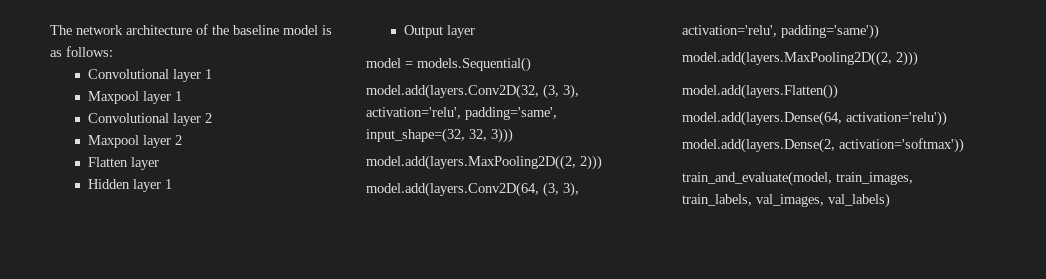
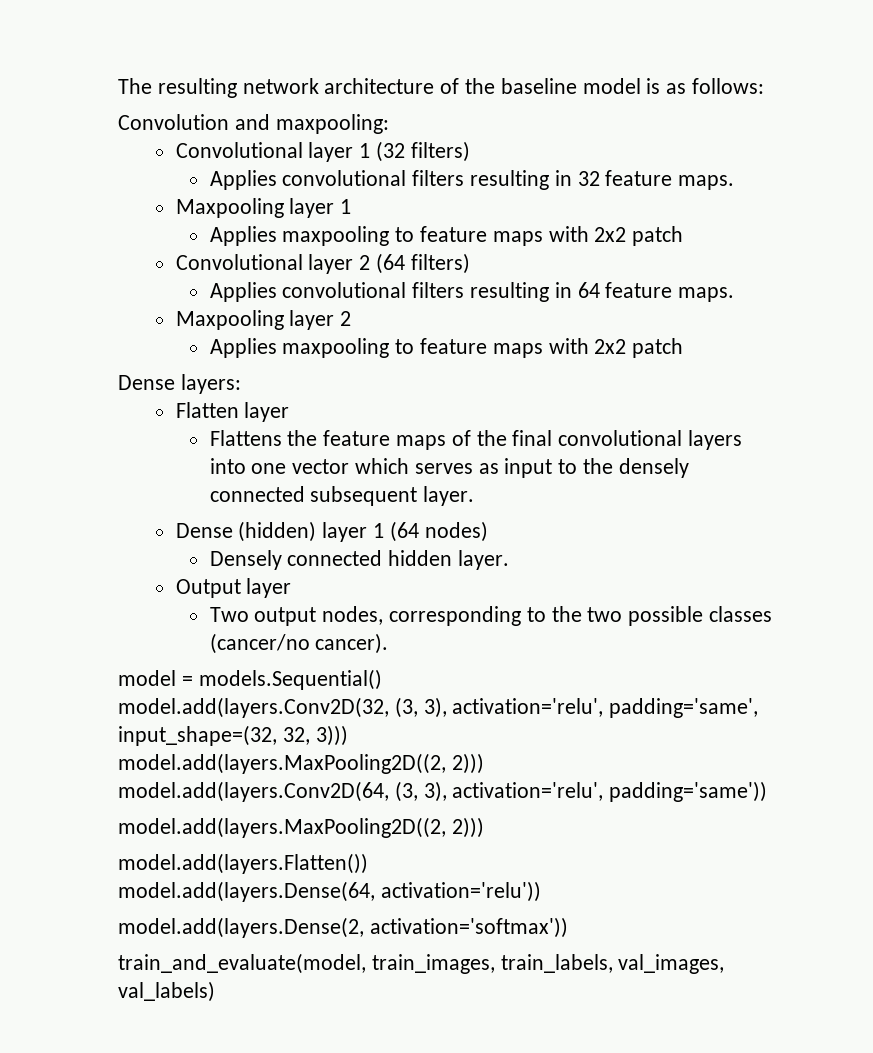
(72, 30) none -> [157,78,237,98] resulting
(113, 51) none -> [118,114,389,134] // Convolution and maxpooling:
[87,91,182,104] [87,113,212,126] [87,135,182,148] [87,157,159,170] [87,179,172,192] [403,25,475,38] // Maxpool layer 1 // Convolutional layer 2 // Maxpool layer 2 // Flatten layer // Hidden layer 1 // Output layer -> [376,141,470,162] [209,170,735,190] [175,198,352,218] [209,226,684,246] [175,253,470,274] [209,282,735,302] [175,310,352,330] [209,338,684,358] [118,374,241,394] [175,402,290,422] [209,430,742,450] [209,458,689,478] [209,486,475,506] [175,521,488,542] [209,550,509,570] [175,578,292,598] [209,606,772,626] [209,633,389,654] (32 filters) // Applies convolutional filters resulting in 32 feature maps. // Maxpooling layer 1 // Applies maxpooling to feature maps with 2x2 patch // Convolutional layer 2 (64 filters) // Applies convolutional filters resulting in 64 feature maps. // Maxpooling layer 2 // Applies maxpooling to feature maps with 2x2 patch // Dense layers: // Flatten layer // Flattens the feature maps of the final convolutional layers into one vector which serves as input to the densely connected subsequent layer. // Dense (hidden) layer 1 (64 nodes) // Densely connected hidden layer. // Output layer // Two output nodes, corresponding to the two possible classes (cancer/no cancer).

